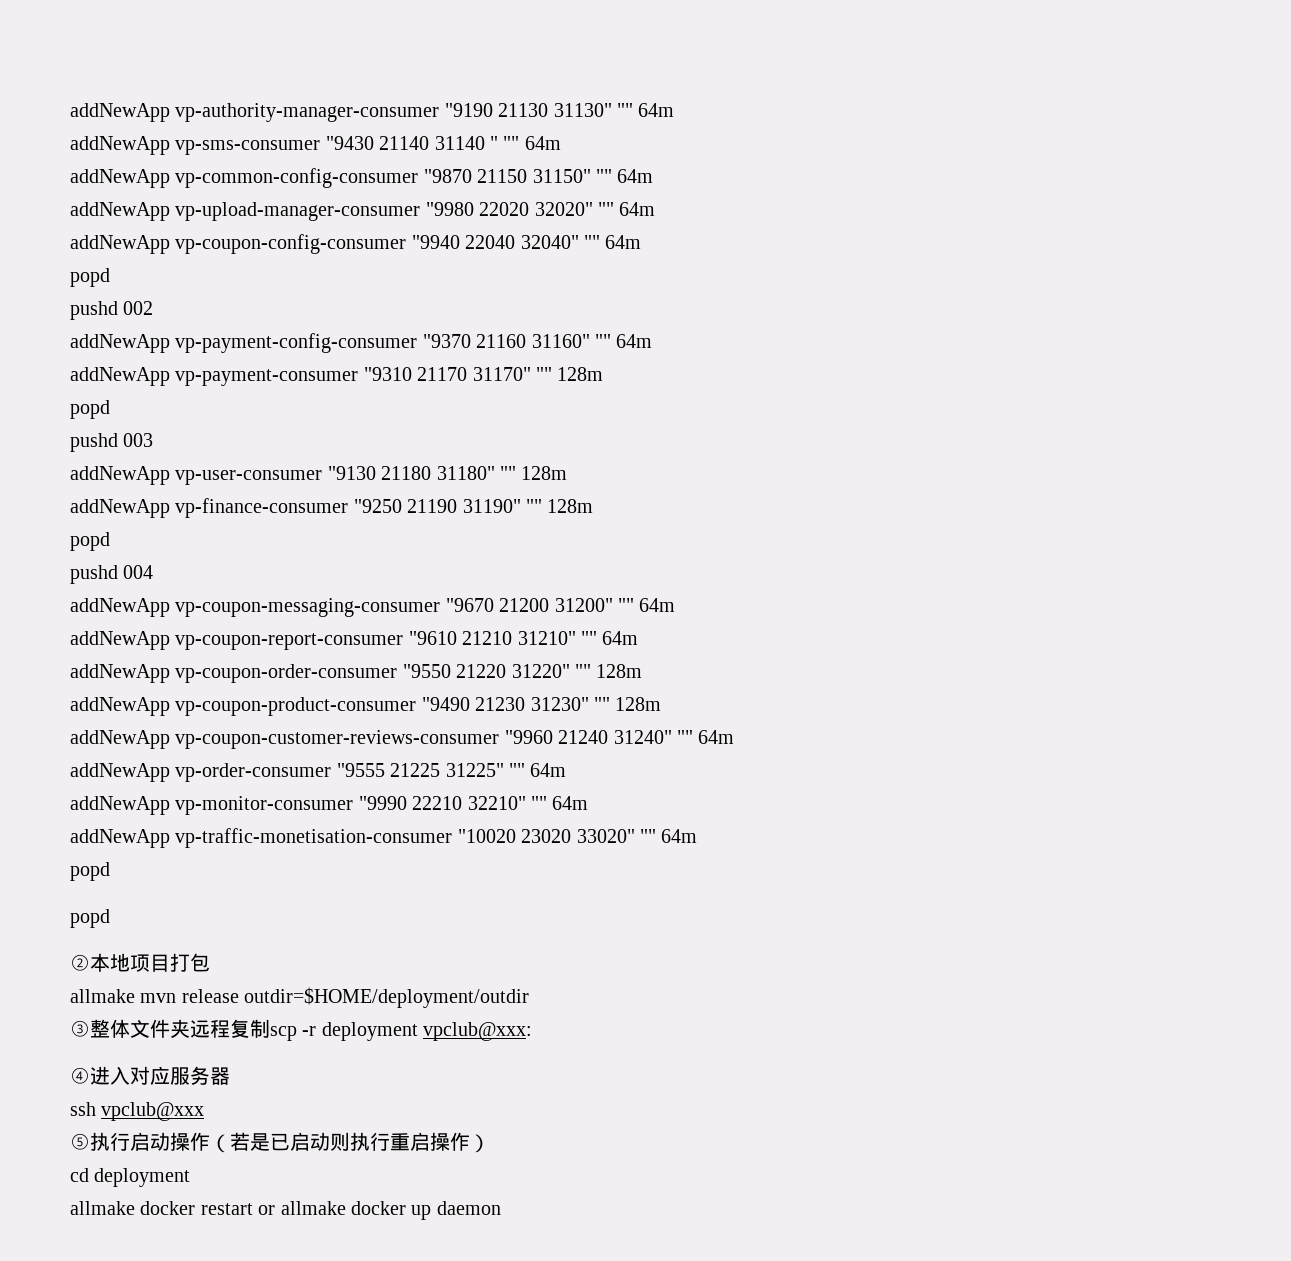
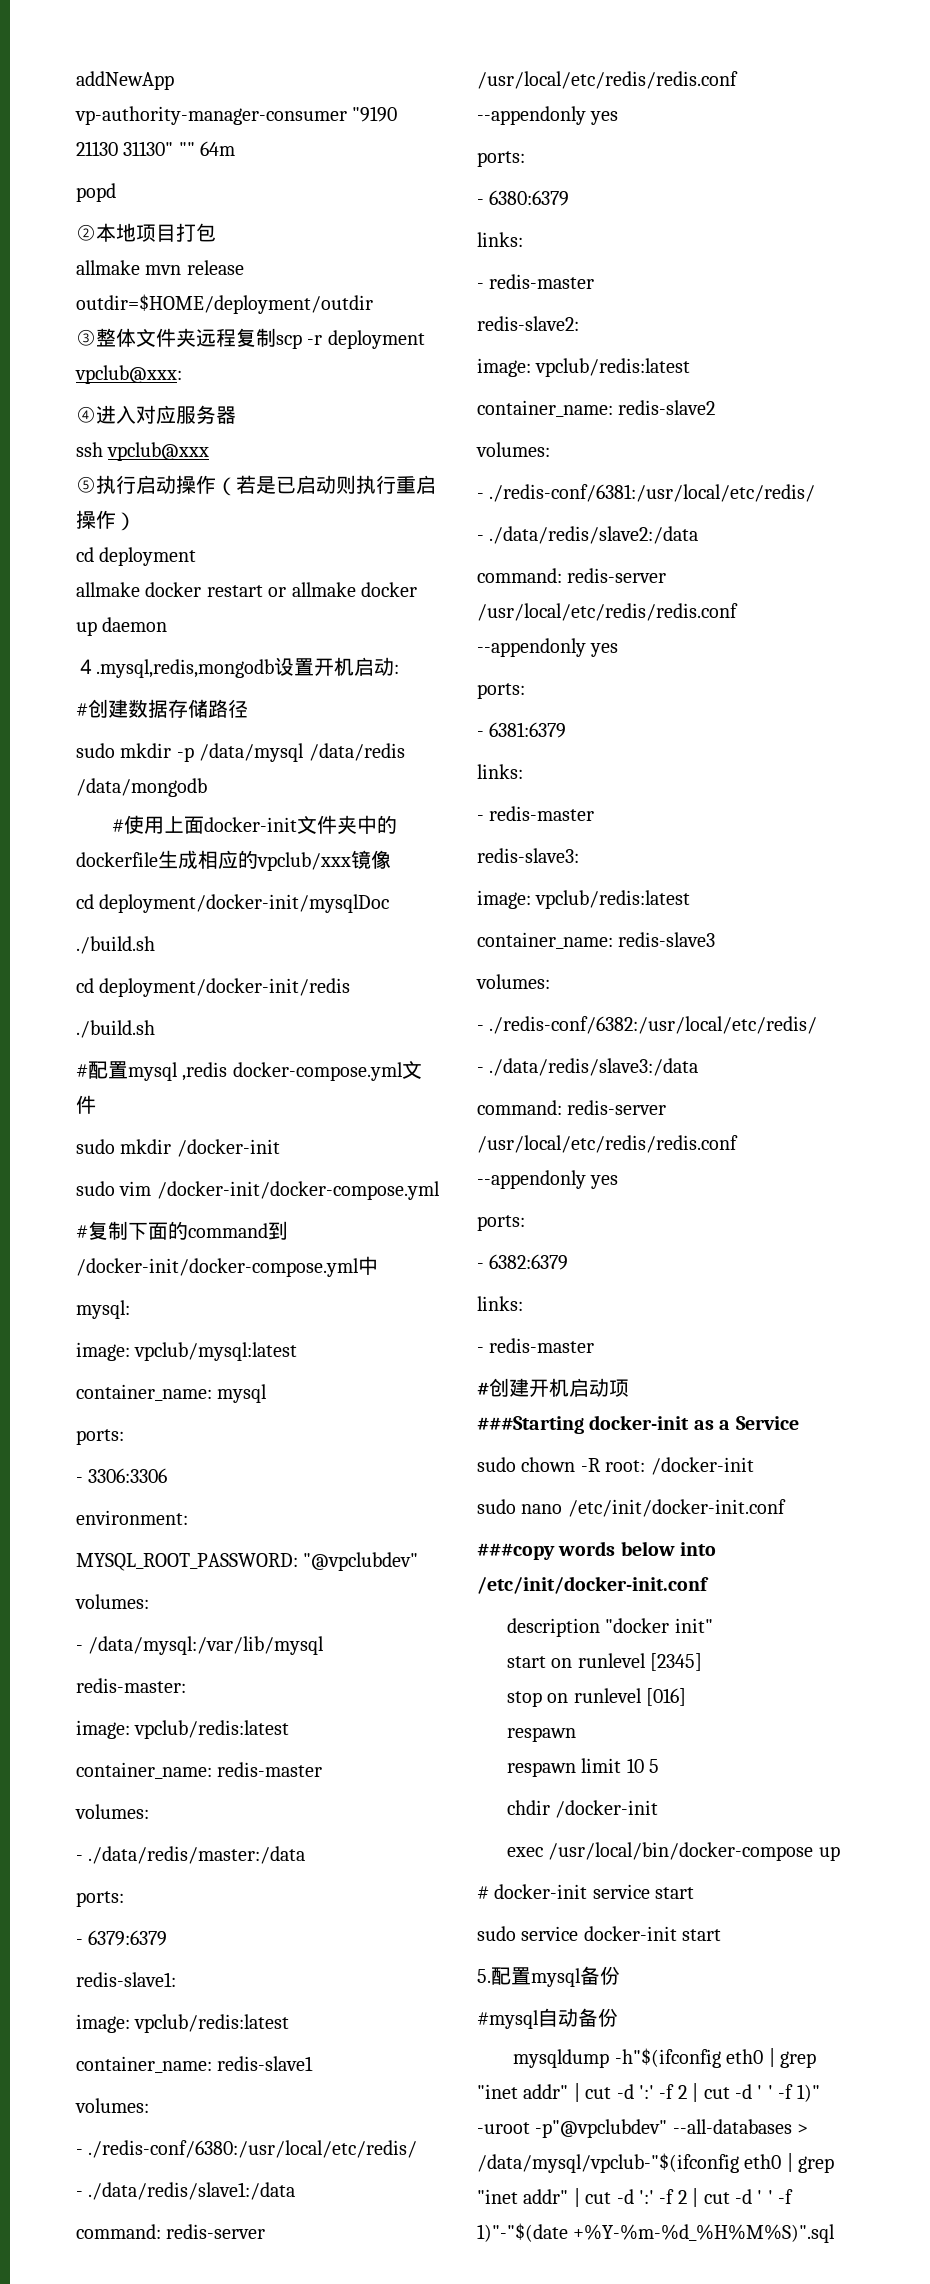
[70,136,561,155] [70,168,654,188] [70,202,656,221] [70,234,642,254] [70,268,110,287] [70,301,154,320] [70,333,653,353] [70,367,604,386] [70,400,110,419] [70,433,154,452] [70,466,568,485] [70,498,594,518] [70,532,110,551] [70,565,154,584] [70,598,676,617] [70,631,639,650] [70,664,643,683] [70,697,662,716] [70,730,735,749] [70,763,567,782] [70,796,589,815] [70,828,698,848] [70,862,110,881] // addNewApp vp-sms-consumer "9430 21140 31140 " "" 64m // addNewApp vp-common-config-consumer "9870 21150 31150" "" 64m // addNewApp vp-upload-manager-consumer "9980 22020 32020" "" 64m // addNewApp vp-coupon-config-consumer "9940 22040 32040" "" 64m // popd // pushd 002 // addNewApp vp-payment-config-consumer "9370 21160 31160" "" 64m // addNewApp vp-payment-consumer "9310 21170 31170" "" 128m // popd // pushd 003 // addNewApp vp-user-consumer "9130 21180 31180" "" 128m // addNewApp vp-finance-consumer "9250 21190 31190" "" 128m // popd // pushd 004 // addNewApp vp-coupon-messaging-consumer "9670 21200 31200" "" 64m // addNewApp vp-coupon-report-consumer "9610 21210 31210" "" 64m // addNewApp vp-coupon-order-consumer "9550 21220 31220" "" 128m // addNewApp vp-coupon-product-consumer "9490 21230 31230" "" 128m // addNewApp vp-coupon-customer-reviews-consumer "9960 21240 31240" "" 64m // addNewApp vp-order-consumer "9555 21225 31225" "" 64m // addNewApp vp-monitor-consumer "9990 22210 32210" "" 64m // addNewApp vp-traffic-monetisation-consumer "10020 23020 33020" "" 64m // popd -> (236, 148) none
(501, 1208) none -> [76,657,399,678] [76,699,248,718] [76,743,405,762] [76,778,207,797] [112,815,398,835] [76,850,391,871] [76,894,390,913] [76,936,155,954] [76,978,351,997] [76,1020,155,1038] [76,1060,422,1081] [76,1095,96,1114] [76,1139,280,1157] [76,1181,440,1200] [76,1221,288,1240] [76,1256,378,1277] [76,1300,130,1319] [76,1342,298,1361] [76,1384,268,1403] [76,1429,124,1445] [76,1468,168,1483] [76,1510,188,1525] [76,1552,419,1571] [75,1594,149,1609] [76,1636,325,1655] [76,1678,186,1693] [76,1720,290,1739] [76,1762,323,1779] [75,1804,149,1819] [76,1846,306,1864] [76,1891,124,1907] [76,1930,168,1946] [76,1972,176,1987] [76,2014,290,2033] [76,2056,314,2073] [75,2098,149,2113] [76,2140,418,2158] [76,2182,296,2200] [76,2224,266,2239] [477,71,738,89] [477,106,619,125] [477,151,525,167] [477,190,570,206] [477,232,523,247] [477,274,595,289] [477,316,579,331] [477,358,691,377] [477,400,716,417] [476,442,550,457] [477,484,816,502] [477,526,699,544] [477,568,667,583] [477,603,738,621] [477,638,619,657] [477,683,525,699] [477,722,567,738] [477,764,523,779] [477,806,595,821] [477,848,579,863] [477,890,691,909] [477,932,716,949] [476,974,550,989] [477,1016,818,1034] [477,1058,699,1076] [477,1100,667,1115] [477,1135,738,1153] [477,1170,619,1189] [477,1215,525,1231] [477,1254,569,1270] [477,1296,523,1311] [477,1338,595,1353] [477,1378,629,1397] [477,1415,799,1434] [477,1457,754,1475] [477,1499,786,1517] [477,1541,717,1560] [477,1576,709,1594] [506,1618,713,1637] [506,1653,703,1671] [506,1688,687,1707] [506,1727,576,1742] [506,1758,660,1777] [506,1800,659,1818] [506,1842,840,1861] [477,1884,695,1899] [477,1926,722,1941] [477,1966,620,1987] [477,2008,618,2029] [513,2048,816,2068] [477,2083,820,2102] [477,2119,809,2138] [477,2153,835,2173] [477,2188,794,2207] [477,2223,836,2243] // ４.mysql,redis,mongodb设置开机启动: // #创建数据存储路径 // sudo mkdir -p /data/mysql /data/redis /data/mongodb // #使用上面docker-init文件夹中的dockerfile生成相应的vpclub/xxx镜像 // cd deployment/docker-init/mysqlDoc // ./build.sh // cd deployment/docker-init/redis // ./build.sh // #配置mysql ,redis docker-compose.yml文件 // sudo mkdir /docker-init // sudo vim /docker-init/docker-compose.yml // #复制下面的command到/docker-init/docker-compose.yml中 // mysql: // image: vpclub/mysql:latest // container_name: mysql // ports: // - 3306:3306 // environment: // MYSQL_ROOT_PASSWORD: "@vpclubdev" // volumes: // - /data/mysql:/var/lib/mysql // redis-master: // image: vpclub/redis:latest // container_name: redis-master // volumes: // - ./data/redis/master:/data // ports: // - 6379:6379 // redis-slave1: // image: vpclub/redis:latest // container_name: redis-slave1 // volumes: // - ./redis-conf/6380:/usr/local/etc/redis/ // - ./data/redis/slave1:/data // command: redis-server /usr/local/etc/redis/redis.conf --appendonly yes // ports: // - 6380:6379 // links: // - redis-master // redis-slave2: // image: vpclub/redis:latest // container_name: redis-slave2 // volumes: // - ./redis-conf/6381:/usr/local/etc/redis/ // - ./data/redis/slave2:/data // command: redis-server /usr/local/etc/redis/redis.conf --appendonly yes // ports: // - 6381:6379 // links: // - redis-master // redis-slave3: // image: vpclub/redis:latest // container_name: redis-slave3 // volumes: // - ./redis-conf/6382:/usr/local/etc/redis/ // - ./data/redis/slave3:/data // command: redis-server /usr/local/etc/redis/redis.conf --appendonly yes // ports: // - 6382:6379 // links: // - redis-master // #创建开机启动项 // ###Starting docker-init as a Service // sudo chown -R root: /docker-init // sudo nano /etc/init/docker-init.conf // ###copy words below into /etc/init/docker-init.conf // description "docker init" // start on runlevel [2345] // stop on runlevel [016] // respawn // respawn limit 10 5 // chdir /docker-init // exec /usr/local/bin/docker-compose up // # docker-init service start // sudo service docker-init start // 5.配置mysql备份 // #mysql自动备份 // mysqldump -h"$(ifconfig eth0 | grep "inet addr" | cut -d ':' -f 2 | cut -d ' ' -f 1)" -uroot -p"@vpclubdev" --all-databases > /data/mysql/vpclub-"$(ifconfig eth0 | grep "inet addr" | cut -d ':' -f 2 | cut -d ' ' -f 1)"-"$(date +%Y-%m-%d_%H%M%S)".sql

